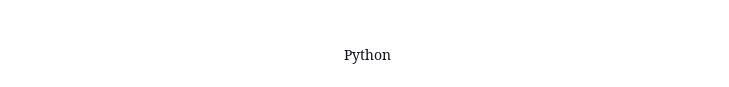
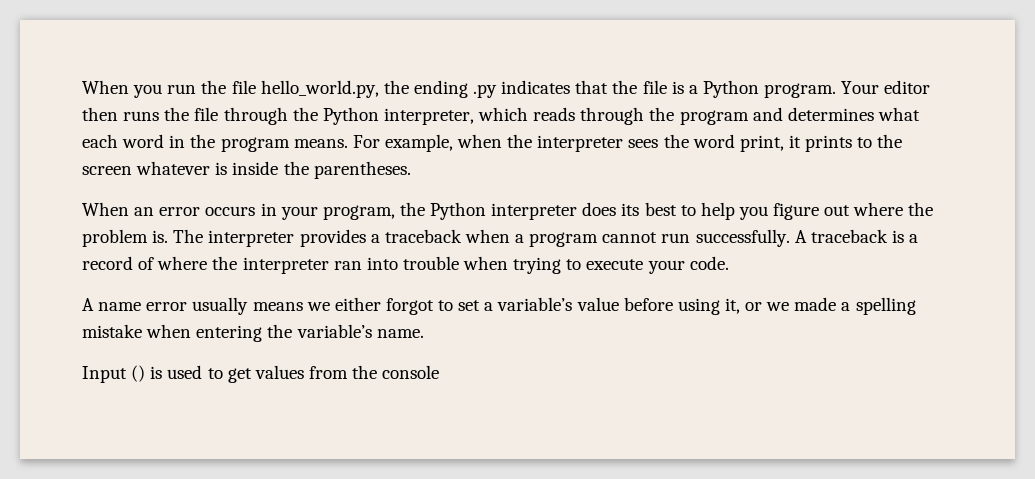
[344,49,391,64] Python -> [82,80,931,98] [82,107,920,125] [82,134,903,152] [82,161,411,179] [82,202,934,220] [82,229,919,247] [82,256,729,274] [82,297,916,315] [82,324,424,342] [82,365,440,383] When you run the file hello_world.py, the ending .py indicates that the file is a Python program. Your editor then runs the file through the Python interpreter, which reads through the program and determines what each word in the program means. For example, when the interpreter sees the word print, it prints to the screen whatever is inside the parentheses. // When an error occurs in your program, the Python interpreter does its best to help you figure out where the problem is. The interpreter provides a traceback when a program cannot run successfully. A traceback is a record of where the interpreter ran into trouble when trying to execute your code. // A name error usually means we either forgot to set a variable’s value before using it, or we made a spelling mistake when entering the variable’s name. // Input () is used to get values from the console

